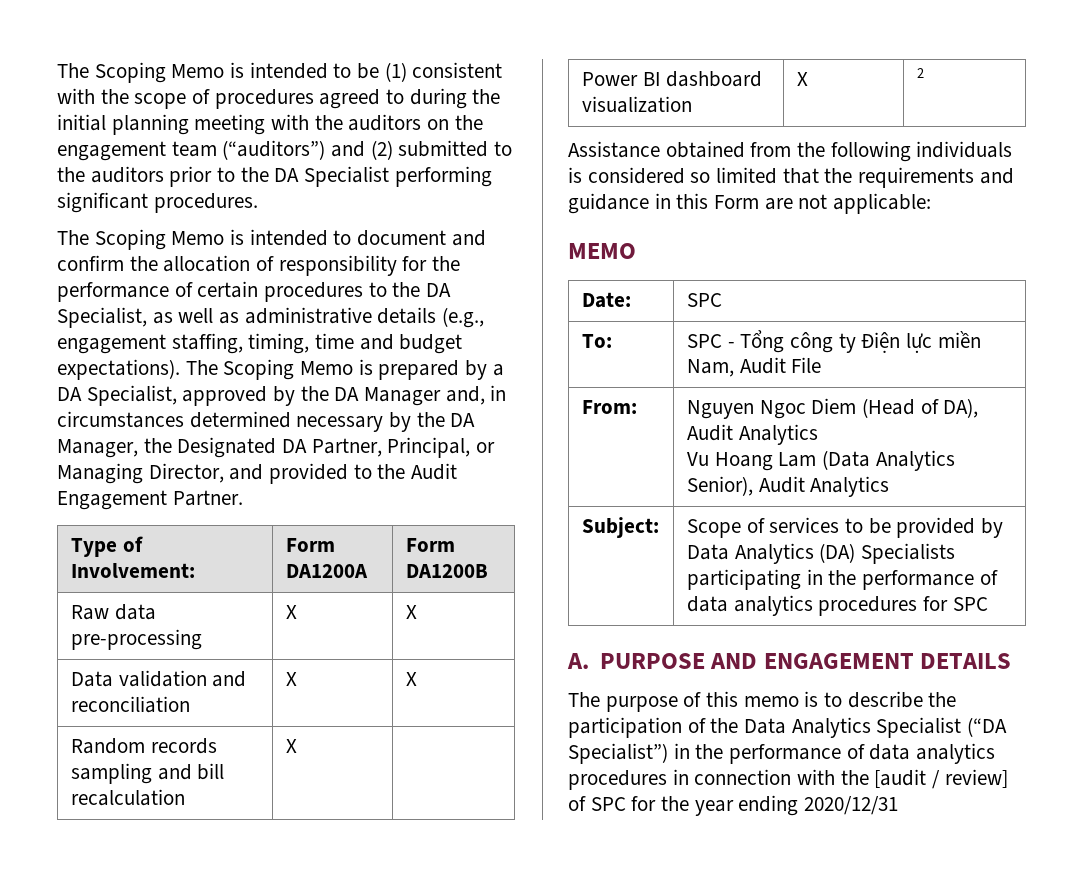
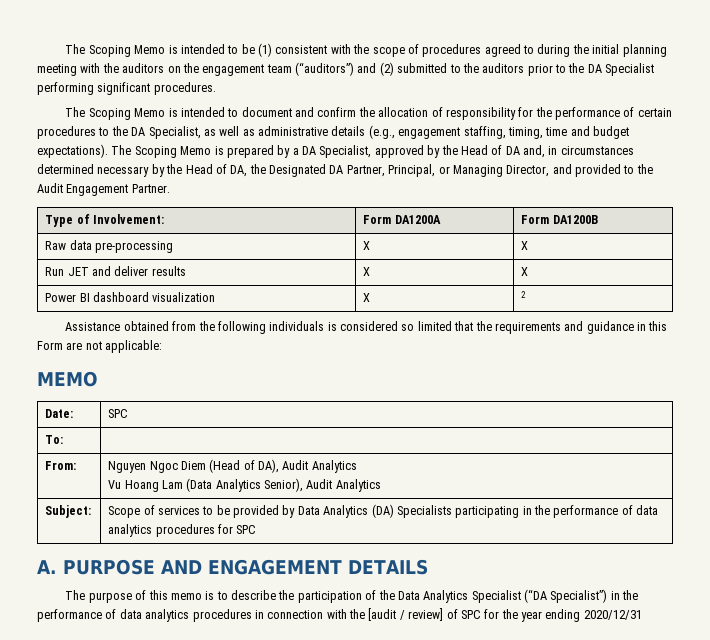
[334,387,442,406] DA Manager -> [460,145,520,155] Head of DA
[450,413,476,427] [57,439,138,458] DA Manager, -> [185,164,248,177] Head of DA,
[70,670,247,687] [70,696,190,713] [285,672,297,686] [405,672,417,686] [70,738,217,754] [70,763,225,784] [70,789,185,806] [285,739,297,753] Data validation and reconciliation | X | X // Random records sampling and bill recalculation | X | -> [45,266,186,276] [363,267,371,276] [521,267,529,276] Run JET and deliver results | X | X
[686,330,981,353] [686,357,822,377] SPC - Tổng công ty Điện lực miền Nam, Audit File -> (64, 439) none

